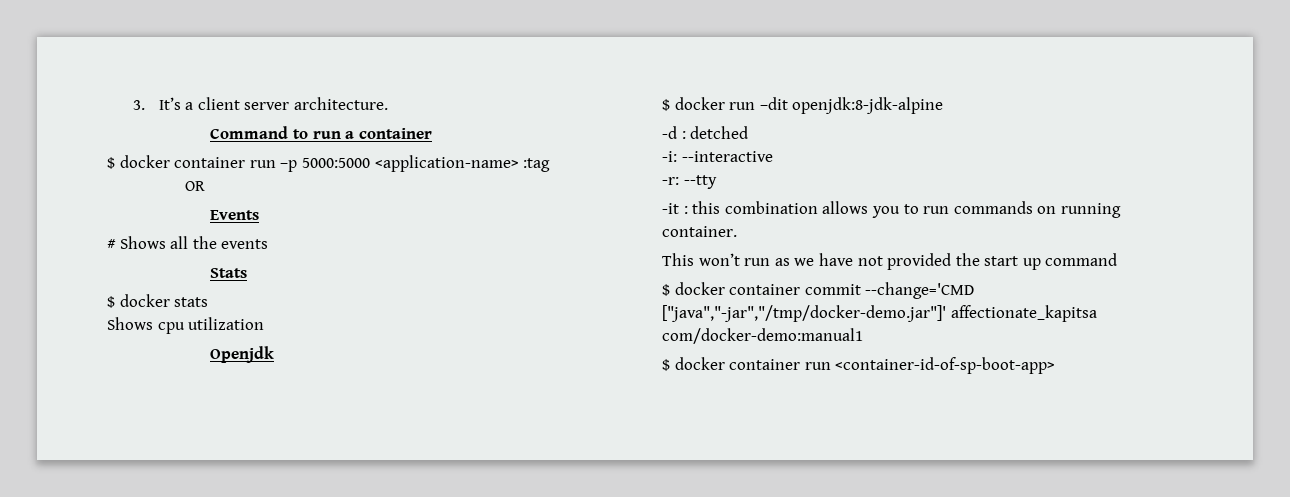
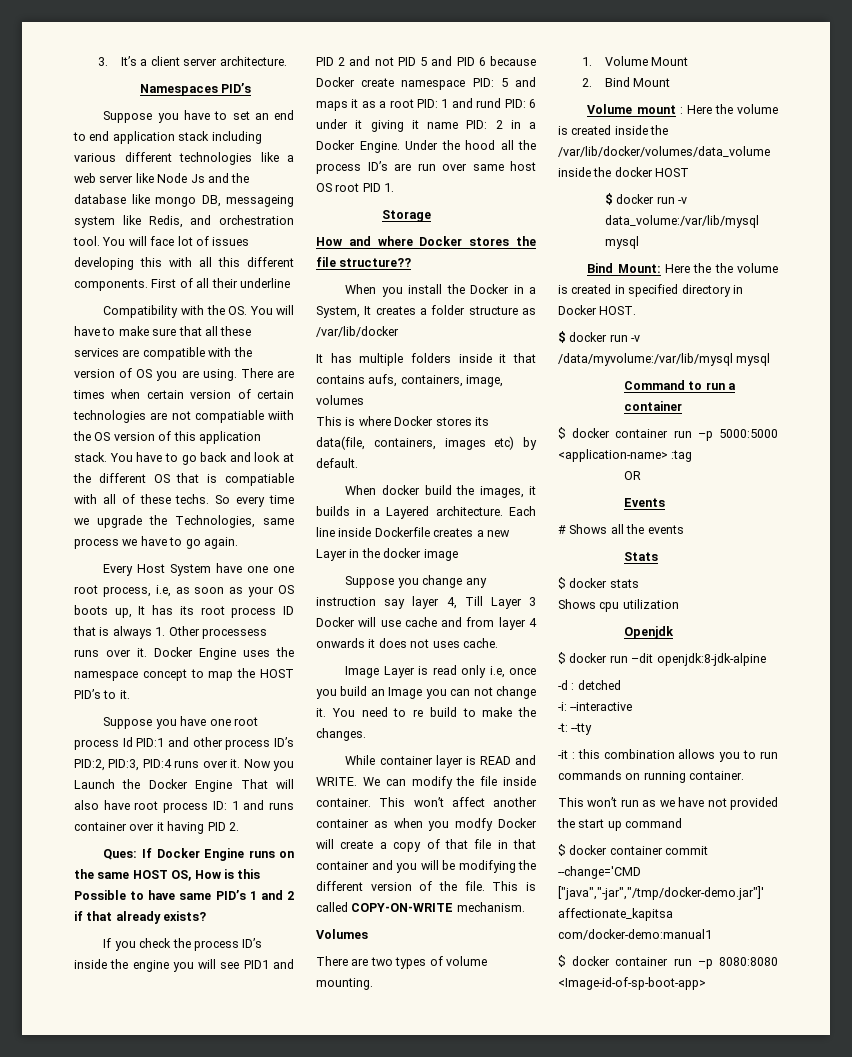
(389, 103) none -> [140,83,252,96] [103,110,294,123] [73,131,262,144] [74,152,294,165] [74,173,250,183] [74,194,294,207] [74,215,294,228] [73,236,250,246] [74,257,294,270] [74,278,290,291] [103,305,294,318] [74,326,252,336] [74,347,252,360] [74,368,294,381] [73,389,294,399] [73,410,294,423] [73,431,261,444] [74,452,294,465] [73,473,294,486] [74,494,294,507] [74,515,294,528] [74,536,238,549] [103,563,294,576] [74,585,294,597] [74,605,294,618] [73,626,267,639] [74,647,294,660] [74,668,294,681] [74,689,130,699] [103,716,258,729] [74,737,294,750] [74,759,294,771] [74,779,294,792] [74,800,294,813] [74,821,239,834] [103,848,294,861] [74,869,261,881] [74,890,294,900] [74,911,207,924] [103,938,263,951] [74,959,294,972] [316,56,536,66] [316,77,536,90] [316,98,536,111] [316,119,536,132] [316,140,536,153] [316,161,536,174] [316,183,395,192] [382,210,431,222] [316,236,536,246] [316,257,412,267] [345,284,536,297] [316,305,536,318] [316,326,399,337] [316,353,536,366] [316,374,504,387] [316,395,364,405] [316,416,489,426] [316,436,537,450] [316,458,358,468] [345,485,536,498] [316,506,536,519] [316,527,510,537] [316,548,458,561] [345,575,487,588] [316,596,536,609] [316,617,537,630] [316,638,498,648] [345,665,536,678] [316,686,536,699] [316,707,536,717] [316,728,366,741] [345,755,536,768] [316,776,536,789] [316,797,537,807] [316,818,537,831] [316,839,536,852] [316,860,536,873] [316,881,536,891] [316,902,525,912] [316,929,368,939] [316,956,487,969] [316,978,373,990] [581,56,689,66] [581,77,671,87] [587,104,778,114] [558,125,669,135] [558,146,770,157] [558,167,690,177] [605,193,688,205] [605,215,760,228] [605,236,640,249] [587,263,778,273] [558,284,743,297] [558,305,637,315] [558,331,641,343] [558,353,771,366] // Namespaces PID’s // Suppose you have to set an end to end application stack including various different technologies like a web server like Node Js and the database like mongo DB, messageing system like Redis, and orchestration tool. You will face lot of issues developing this with all this different components. First of all their underline // Compatibility with the OS. You will have to make sure that all these services are compatible with the version of OS you are using. There are times when certain version of certain technologies are not compatiable wiith the OS version of this application stack. You have to go back and look at the different OS that is compatiable with all of these techs. So every time we upgrade the Technologies, same process we have to go again. // Every Host System have one one root process, i.e, as soon as your OS boots up, It has its root process ID that is always 1. Other processess runs over it. Docker Engine uses the namespace concept to map the HOST PID’s to it. // Suppose you have one root process Id PID:1 and other process ID’s PID:2, PID:3, PID:4 runs over it. Now you Launch the Docker Engine That will also have root process ID: 1 and runs container over it having PID 2. // Ques: If Docker Engine runs on the same HOST OS, How is this Possible to have same PID’s 1 and 2 if that already exists? // If you check the process ID’s inside the engine you will see PID1 and PID 2 and not PID 5 and PID 6 because Docker create namespace PID: 5 and maps it as a root PID: 1 and rund PID: 6 under it giving it name PID: 2 in a Docker Engine. Under the hood all the process ID’s are run over same host OS root PID 1. // Storage // How and where Docker stores the file structure?? // When you install the Docker in a System, It creates a folder structure as /var/lib/docker // It has multiple folders inside it that contains aufs, containers, image, volumes // This is where Docker stores its data(file, containers, images etc) by default. // When docker build the images, it builds in a Layered architecture. Each line inside Dockerfile creates a new Layer in the docker image // Suppose you change any instruction say layer 4, Till Layer 3 Docker will use cache and from layer 4 onwards it does not uses cache. // Image Layer is read only i.e, once you build an Image you can not change it. You need to re build to make the changes. // While container layer is READ and WRITE. We can modify the file inside container. This won’t affect another container as when you modfy Docker will create a copy of that file in that container and you will be modifying the different version of the file. This is called COPY-ON-WRITE mechanism. // Volumes // There are two types of volume mounting. // 1. Volume Mount // 2. Bind Mount // Volume mount : Here the volume is created inside the /var/lib/docker/volumes/data_volume inside the docker HOST // $ docker run -v data_volume:/var/lib/mysql mysql // Bind Mount: Here the the volume is created in specified directory in Docker HOST. // $ docker run -v /data/myvolume:/var/lib/mysql mysql
[662,177,679,185] -r: -> [558,723,568,732] -t:
[835,357,1056,374] <container-id-of-sp-boot-app> -> [697,957,778,969] [558,977,706,990] –p 8080:8080 <Image-id-of-sp-boot-app>

